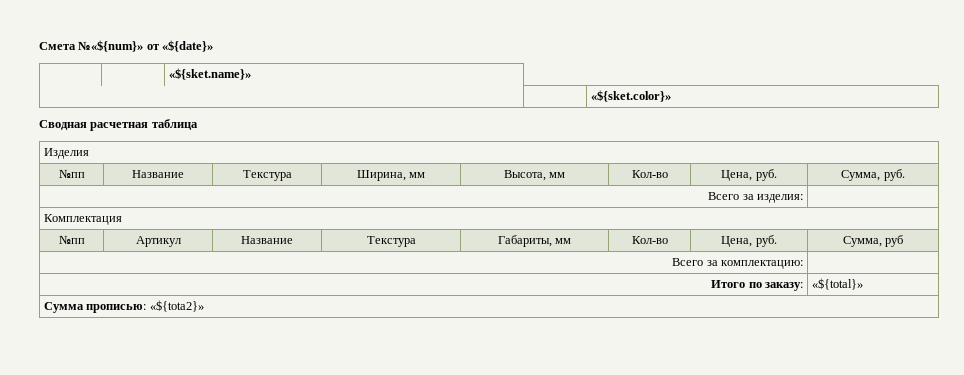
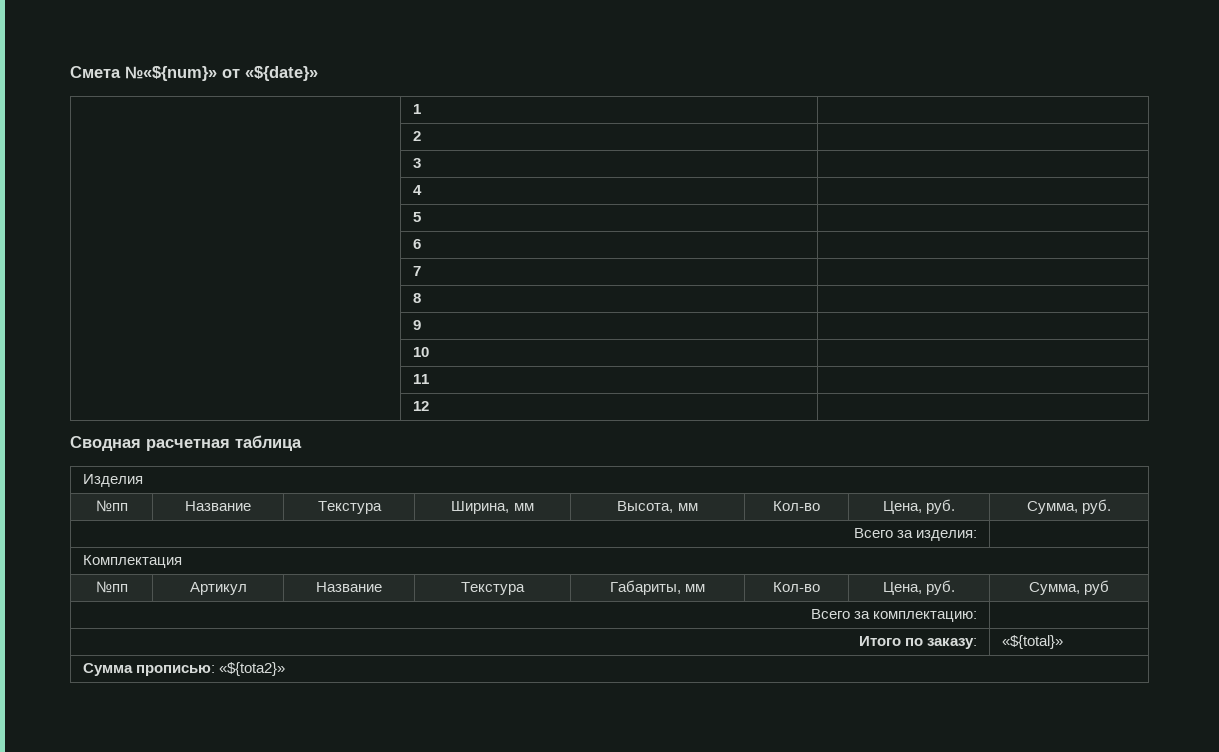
[169,68,252,80] [591,90,672,102] | «${sket.name}» // | | «${sket.color}» -> [412,104,421,114] [412,131,421,141] [412,158,421,168] [412,185,422,195] [412,212,421,222] [412,239,421,249] [412,266,421,276] [412,293,421,303] [412,320,421,330] [412,347,429,357] [412,374,429,384] [412,401,429,411] 1 | // | 2 | // | 3 | // | 4 | // | 5 | // | 6 | // | 7 | // | 8 | // | 9 | // | 10 | // | 11 | // | 12 |

